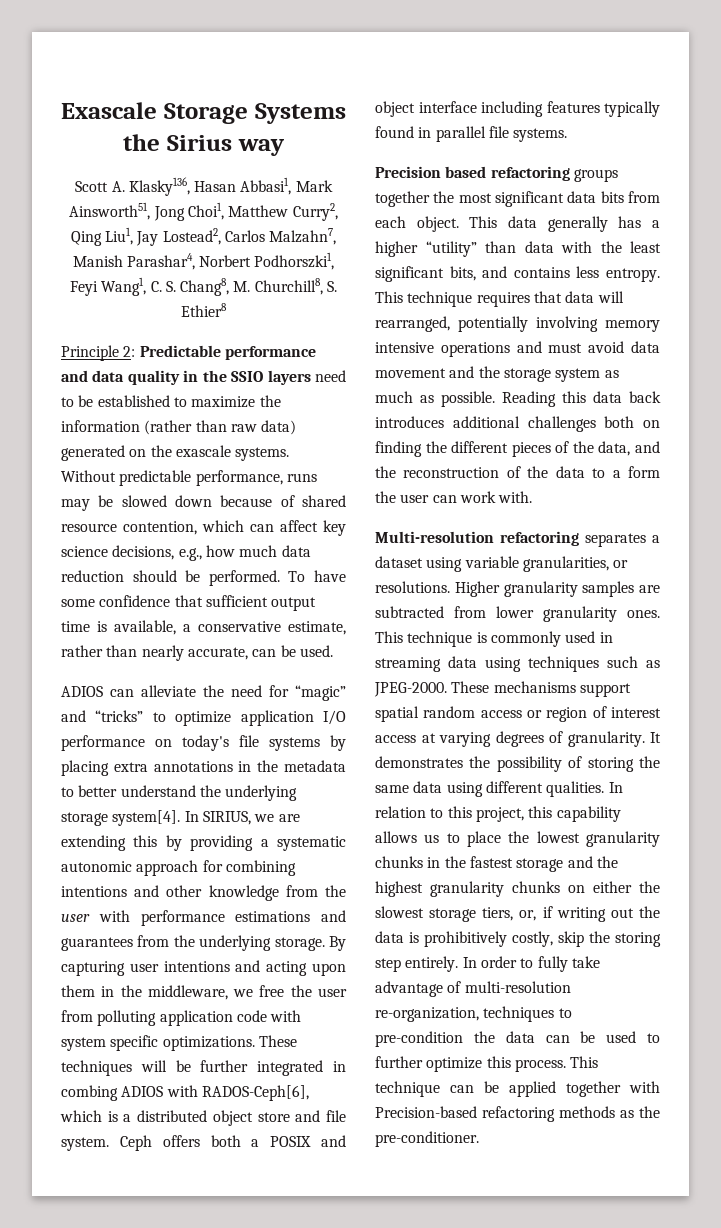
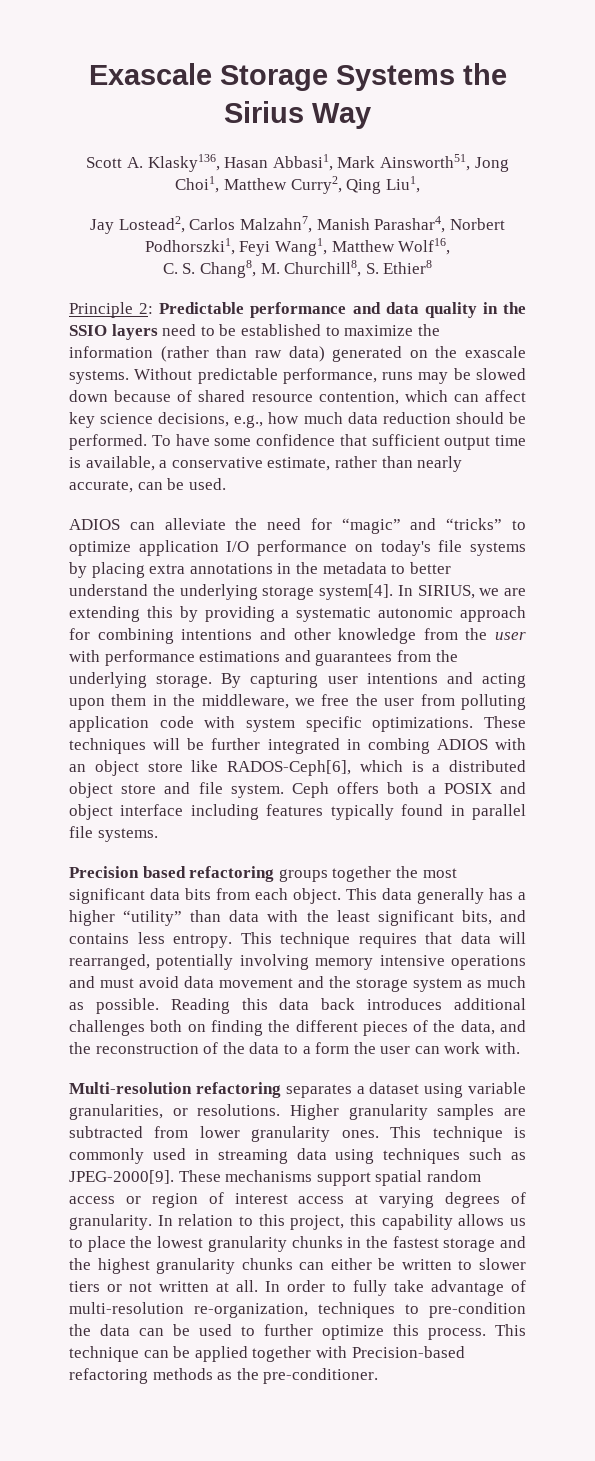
[237,139,285,156] way -> [312,103,371,129] Way
(134, 236) none -> (420, 184) //
(147, 286) none -> [331,238,451,255] Matthew Wolf16, //
(198, 1091) none -> [69,760,219,776] an object store like
[374,682,447,697] JPEG-2000. -> [69,1170,174,1184] JPEG-2000[9].
[650,732,661,743] [375,756,660,772] [375,781,605,797] It demonstrates the possibility of storing the same data using different qualities. -> (152, 1222) none
[568,881,660,893] [375,906,660,922] [375,931,661,947] [375,956,459,972] on either the slowest storage tiers, or, if writing out the data is prohibitively costly, skip the storing step entirely. -> [299,1258,526,1270] [69,1280,258,1292] can either be written to slower tiers or not written at all.

